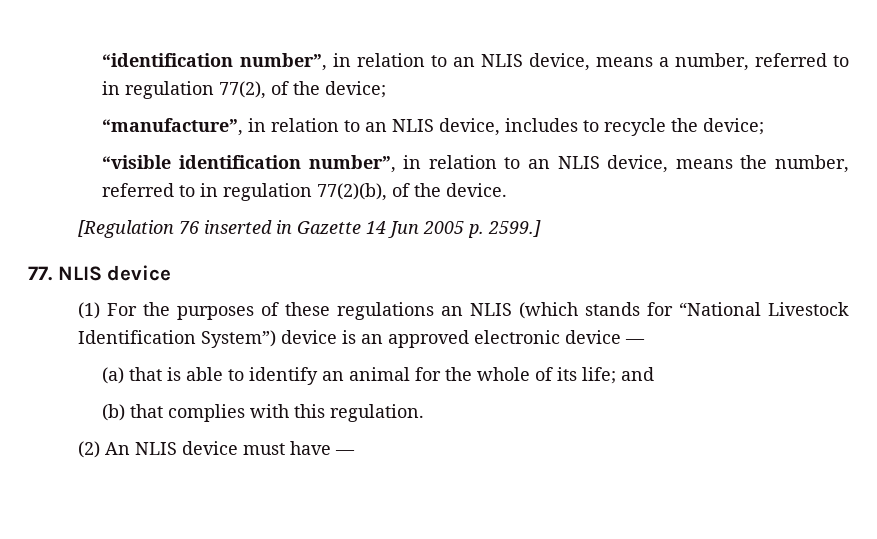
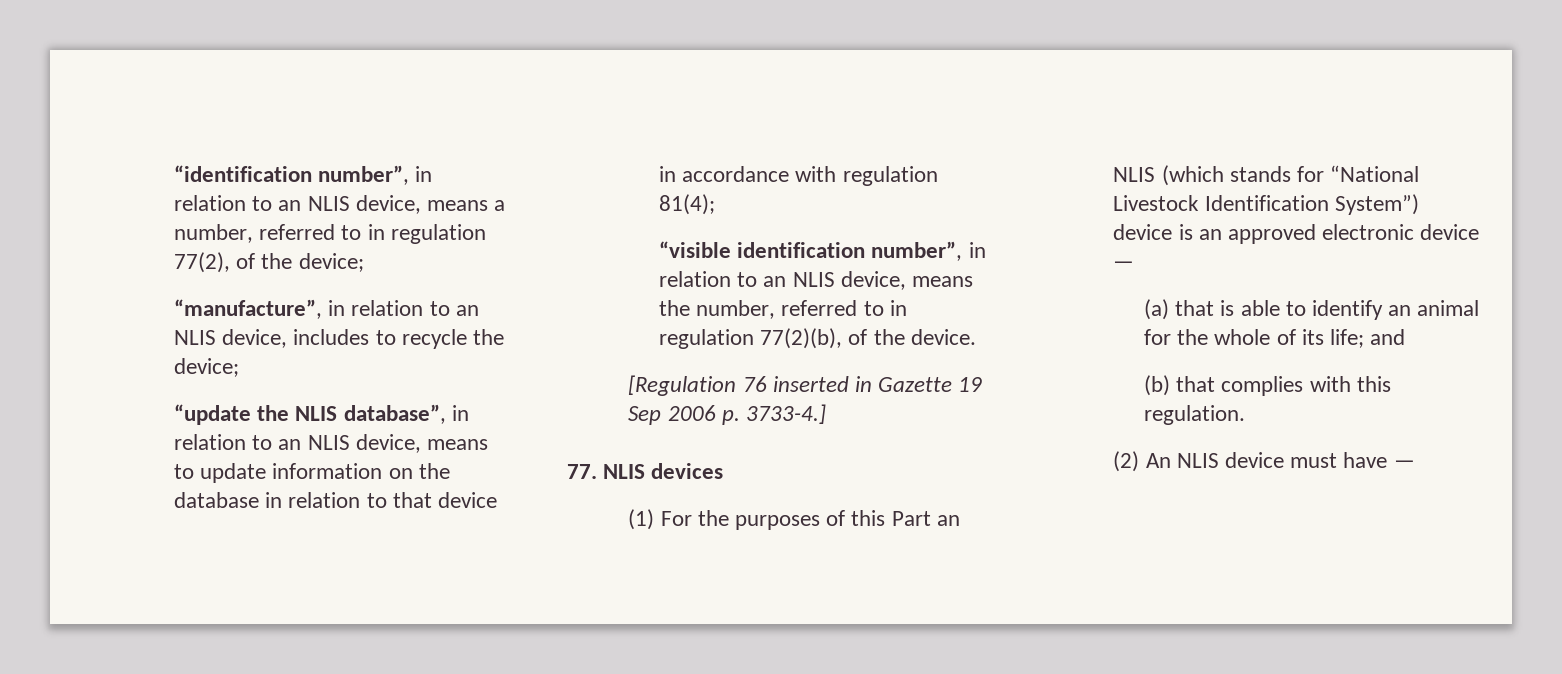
(765, 126) none -> [173,404,469,425] [173,434,489,453] [173,463,450,483] [173,492,498,508] [658,166,938,186] [658,194,715,215] // “update the NLIS database”, in relation to an NLIS device, means to update information on the database in relation to that device in accordance with regulation 81(4);
[365,220,541,238] 14 Jun 2005 p. 2599.] -> [958,377,983,392] [628,404,826,425] 19 Sep 2006 p. 3733-4.]
[107,265,172,281] device -> [651,463,724,479] devices
[284,302,434,320] these regulations -> [851,510,931,526] this Part

